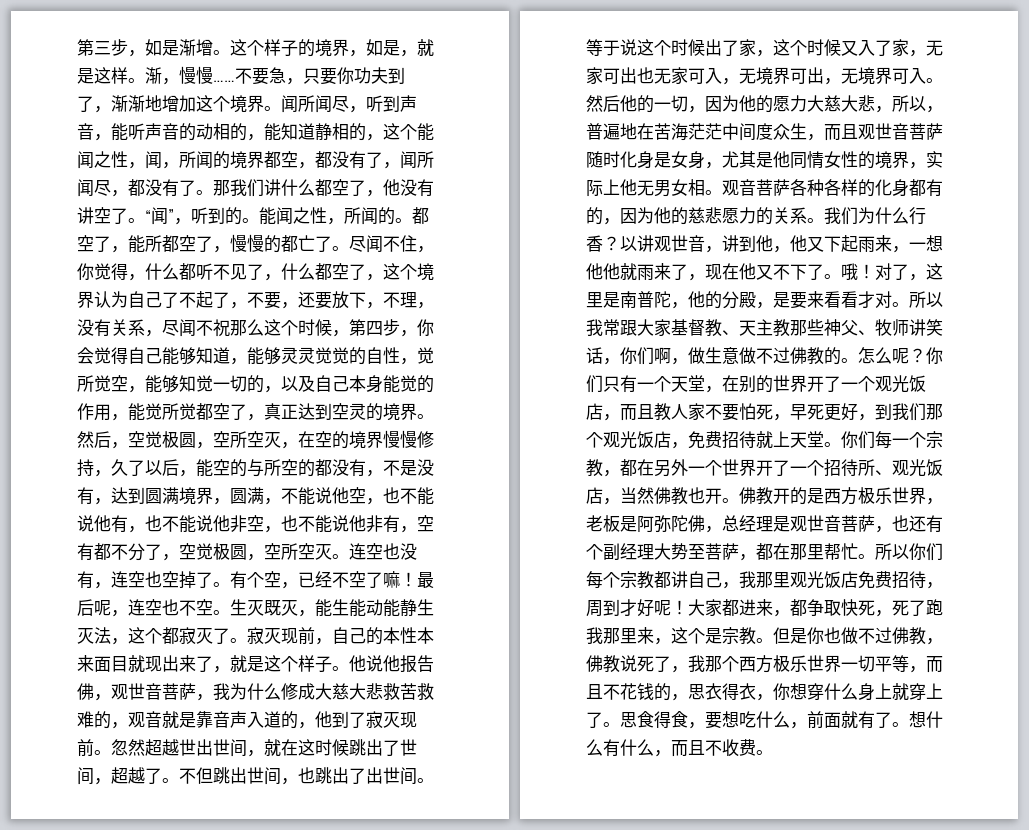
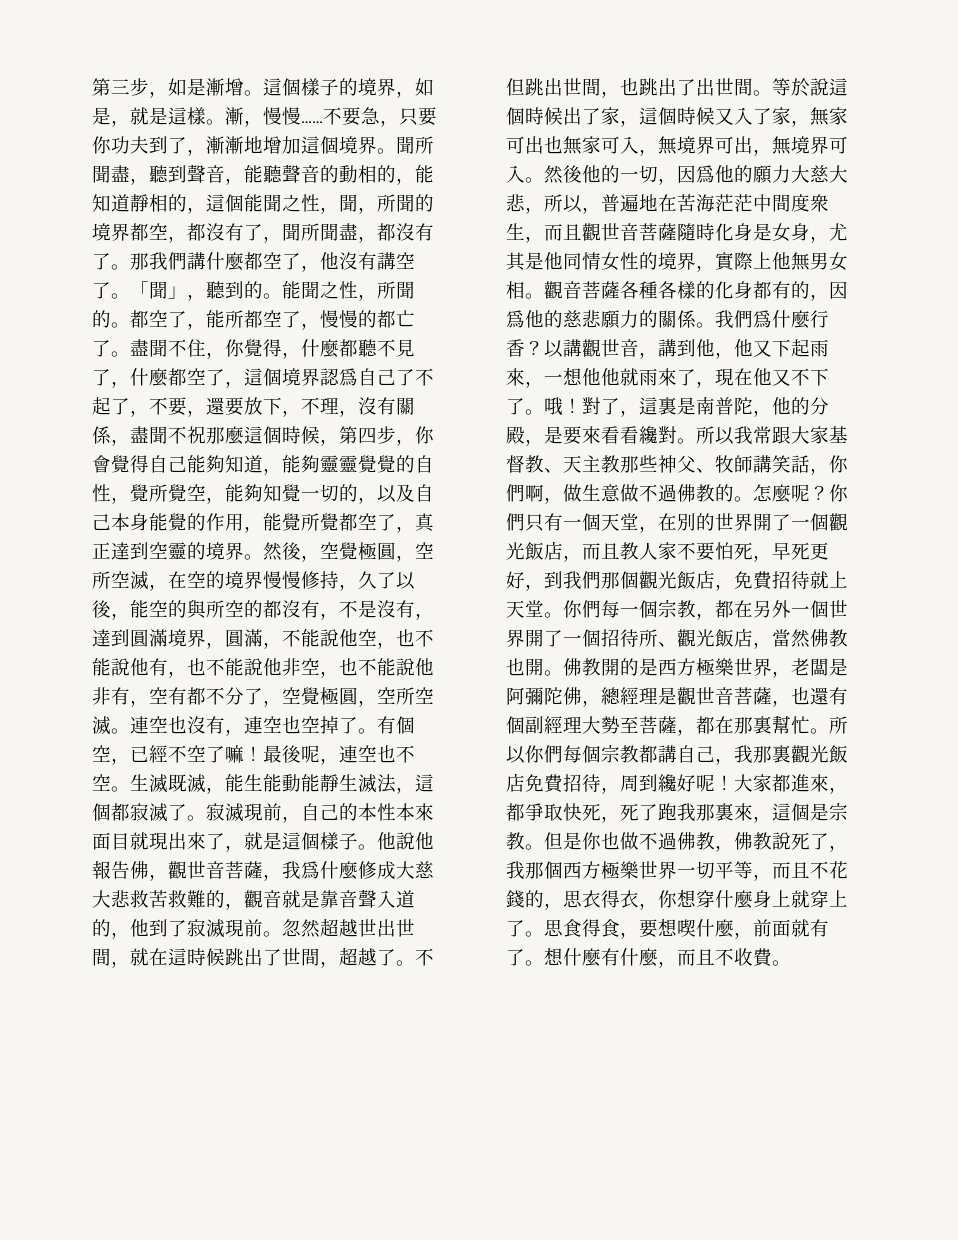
[179,39,281,56] 渐增。这个样 -> [206,78,320,96] 漸增。這個樣
[94,67,162,84] 这样。渐 -> [168,107,244,125] 這樣。漸
[111,95,417,113] [77,123,434,141] [77,151,434,169] [77,179,162,197] 渐渐地增加这个境界。闻所闻尽，听到声音，能听声音的动相的，能知道静相的，这个能闻之性，闻，所闻的境界都空，都没有了，闻所闻尽，都没 -> [206,136,434,154] [92,164,434,185] [92,194,434,214] [92,223,415,243] 漸漸地增加這個境界。聞所聞盡，聽到聲音，能聽聲音的動相的，能知道靜相的，這個能聞之性，聞，所聞的境界都空，都沒有了，聞所聞盡，都沒
[247,179,315,197] 们讲什么 -> [168,252,244,271] 們講什麼
[400,179,434,197] [77,207,208,225] 没有讲空了。“闻”，听 -> [339,252,415,270] [92,281,225,301] 沒有講空了。「聞」，聽
[276,207,293,225] 闻 -> [301,281,320,299] 聞
[361,207,378,225] 闻 -> [396,281,415,299] 聞
[349,235,383,253] 尽闻 -> [130,339,168,357] 盡聞
[94,263,434,281] [77,291,128,308] 觉得，什么都听不见了，什么都空了，这个境界认为 -> [244,339,415,359] [92,368,358,388] 覺得，什麼都聽不見了，什麼都空了，這個境界認爲
[298,291,315,308] 还 -> [206,397,225,415] 還
[77,319,315,337] 没有关系，尽闻不祝那么这个时 -> [358,397,415,415] [92,426,301,446] 沒有關係，盡聞不祝那麼這個時
[77,347,111,364] 会觉 -> [92,455,130,473] 會覺
[179,347,196,365] 够 -> [206,455,225,473] 夠
[264,347,434,365] [77,375,213,393] 够灵灵觉觉的自性，觉所觉空，能够知觉 -> [301,455,434,473] [92,484,301,504] 夠靈靈覺覺的自性，覺所覺空，能夠知覺
[400,375,417,392] 觉 -> [168,513,187,531] 覺
[145,403,196,420] 觉所觉 -> [282,513,339,531] 覺所覺
[298,403,366,420] 达到空灵 -> [111,542,187,560] 達到空靈
[94,431,281,449] 后，空觉极圆，空所空灭 -> [282,542,434,562] [92,571,149,590] 後，空覺極圓，空所空滅
[162,459,179,476] 后 -> [92,600,111,618] 後
[247,459,264,477] 与 -> [187,599,207,619] 與
[332,459,349,476] 没 -> [282,600,301,618] 沒
[417,459,434,476] [77,487,332,505] 没有，达到圆满境界，圆满，不能说 -> [377,600,434,620] [92,629,339,649] 沒有，達到圓滿境界，圓滿，不能說
[77,515,94,532] 说 -> [111,658,130,676] 說
[196,515,213,532] 说 -> [244,658,263,676] 說
[332,515,349,532] 说 -> [396,658,415,676] 說
[196,543,417,561] [77,571,128,589] 觉极圆，空所空灭。连空也没有，连 -> [301,687,434,707] [92,716,263,736] 覺極圓，空所空滅。連空也沒有，連
[247,571,332,589] 个空，已经 -> [396,716,415,734] [92,745,168,765] 個空，已經
[77,599,145,617] 后呢，连 -> [282,745,358,765] 後呢，連
[247,600,298,616] 灭既灭 -> [149,774,206,793] 滅既滅
[366,599,434,617] [77,627,434,645] [77,655,434,673] [77,683,281,701] 动能静生灭法，这个都寂灭了。寂灭现前，自己的本性本来面目就现出来了，就是这个样子。他说他报告佛，观世音菩萨，我为什么 -> [282,774,434,794] [92,803,434,823] [92,832,434,852] [92,860,358,881] 動能靜生滅法，這個都寂滅了。寂滅現前，自己的本性本來面目就現出來了，就是這個樣子。他說他報告佛，觀世音菩薩，我爲什麼
[77,711,145,729] 难的，观 -> [187,890,263,910] 難的，觀
[230,711,247,728] 声 -> [358,889,377,908] 聲
[383,712,417,728] 灭现 -> [206,919,244,938] 滅現
[230,739,332,757] 间，就在这时 -> [92,948,206,968] 間，就在這時
[77,767,94,785] 间 -> [301,948,320,966] 間
[264,767,281,785] 间 -> [582,78,601,96] 間
[400,767,434,785] [586,39,688,56] 间。等于说这个时 -> [734,78,848,97] [506,107,544,125] 間。等於說這個時
[773,39,824,56] 这个时 -> [639,107,696,125] 這個時
[926,40,943,56] 无 -> [810,107,829,126] 無
[654,68,671,84] 无 -> [563,136,582,155] 無
[739,68,756,84] 无 -> [658,136,677,155] 無
[841,68,858,84] 无 -> [772,136,791,155] 無
[603,95,620,112] 后 -> [563,165,582,183] 後
[722,95,790,113] 为他的愿 -> [696,165,772,184] 爲他的願
[739,123,790,141] 间度众 -> [772,194,829,212] 間度衆
[858,123,943,140] [586,151,620,168] 观世音菩萨随时 -> [582,223,715,241] 觀世音菩薩隨時
[926,151,943,168] [586,179,858,197] 实际上他无男女相。观音菩萨各种各样 -> [715,252,848,271] [506,281,696,299] 實際上他無男女相。觀音菩薩各種各樣
[637,207,654,224] 为 -> [506,310,525,328] 爲
[722,207,926,225] [586,235,739,253] 愿力的关系。我们为什么行香？以讲观世音，讲 -> [601,310,829,329] [506,339,677,359] 願力的關係。我們爲什麼行香？以講觀世音，講
[875,235,892,252] 来 -> [506,368,525,386] 來
[654,263,722,281] 来了，现 -> [658,368,734,388] 來了，現
[875,263,943,281] [586,292,603,308] 对了，这里 -> [582,397,677,417] 對了，這裏
[807,291,892,308] 来看看才对 -> [582,426,677,444] 來看看纔對
[892,319,943,336] [586,347,654,365] 师讲笑话，你们 -> [734,455,848,475] [506,484,525,502] 師講笑話，你們
[773,347,790,364] 过 -> [658,484,677,502] 過
[875,347,943,364] [586,375,926,393] 么呢？你们只有一个天堂，在别的世界开了一个观光饭 -> [772,484,848,503] [506,513,848,533] [506,542,544,560] 麼呢？你們只有一個天堂，在別的世界開了一個觀光飯
[909,403,943,421] [586,431,722,449] 们那个观光饭店，免费 -> [582,570,773,591] 們那個觀光飯店，免費
[858,431,926,449] 们每一个 -> [582,600,658,618] 們每一個
[705,459,943,477] [586,487,790,505] 个世界开了一个招待所、观光饭店，当然佛教也开。佛教开 -> [810,600,848,618] [506,628,848,649] [506,658,620,676] 個世界開了一個招待所、觀光飯店，當然佛教也開。佛教開
[858,487,892,504] 极乐 -> [696,658,734,676] 極樂
[603,515,943,533] [586,543,739,561] 板是阿弥陀佛，总经理是观世音菩萨，也还有个副经理大势至菩萨 -> [810,658,848,676] [506,687,848,707] [506,716,677,734] 闆是阿彌陀佛，總經理是觀世音菩薩，也還有個副經理大勢至菩薩
[807,543,841,560] 里帮 -> [753,715,791,734] 裏幫
[926,543,943,561] [586,571,892,589] 们每个宗教都讲自己，我那里观光饭店免费 -> [544,744,848,765] [506,773,564,793] 們每個宗教都講自己，我那裏觀光飯店免費
[620,599,637,616] 才 -> [658,774,677,792] 纔
[739,599,824,617] 进来，都争 -> [791,774,848,794] [506,803,544,821] 進來，都爭
[620,627,705,645] 里来，这个 -> [715,803,810,823] 裏來，這個
[875,627,892,644] 过 -> [658,832,677,850] 過
[620,655,637,672] 说 -> [772,832,791,850] 說
[722,655,807,673] 个西方极乐 -> [544,861,639,879] 個西方極樂
[637,683,654,700] 钱 -> [506,890,525,908] 錢
[841,683,858,700] 么 -> [734,890,753,909] 麼
[739,711,790,728] 吃什么 -> [677,919,734,938] 喫什麼
[586,739,654,757] 么有什么 -> [582,948,658,967] 麼有什麼
[739,739,756,756] 费 -> [753,948,773,967] 費

